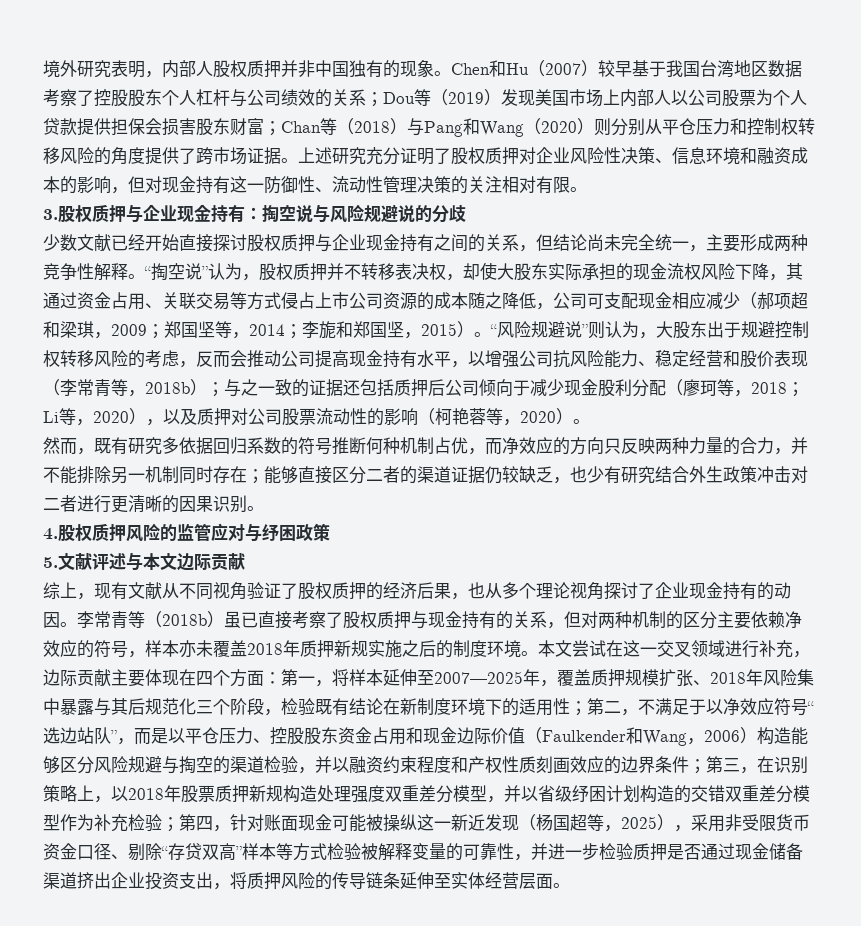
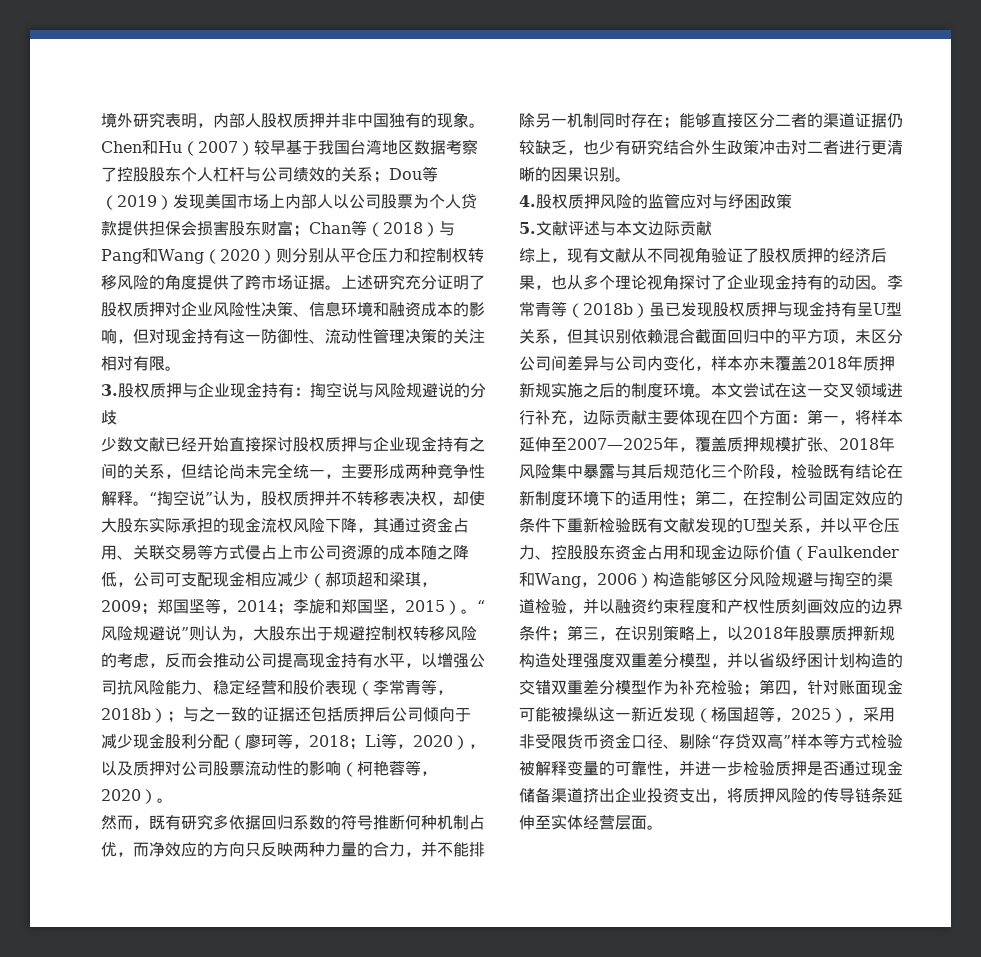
[258,611,343,629] 直接考察了 -> [681,302,713,317] 发现
[496,611,802,629] [43,640,128,658] 的关系，但对两种机制的区分主要依赖净效应的符号 -> [857,302,902,316] [519,328,903,344] [519,355,695,371] 呈U型关系，但其识别依赖混合截面回归中的平方项，未区分公司间差异与公司内变化
[638,698,814,716] [43,727,168,745] 不满足于以净效应符号“选边站队”，而是 -> [743,490,903,506] [519,517,836,533] 在控制公司固定效应的条件下重新检验既有文献发现的U型关系，并

